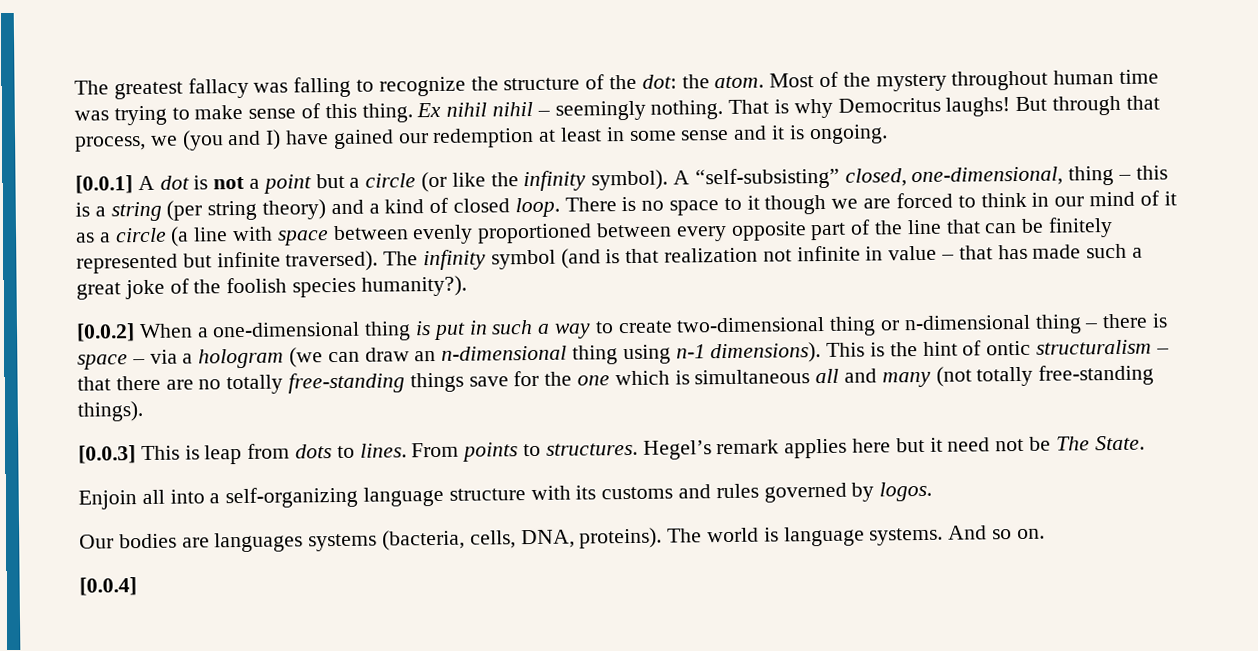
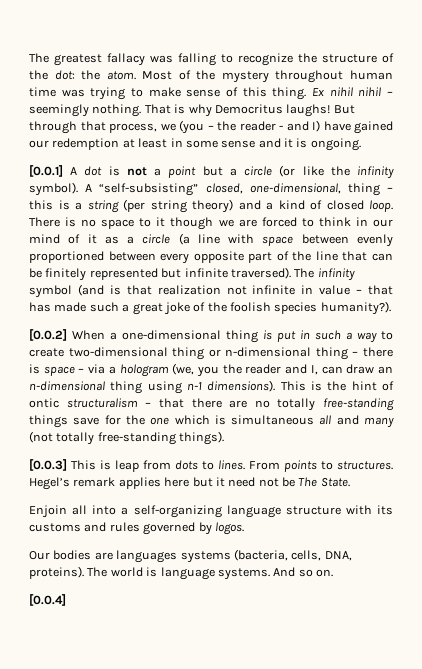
(224, 140) none -> [207,121,283,131] – the reader -
[289,347,324,368] (we -> [172,363,318,377] (we, you the reader and I,

